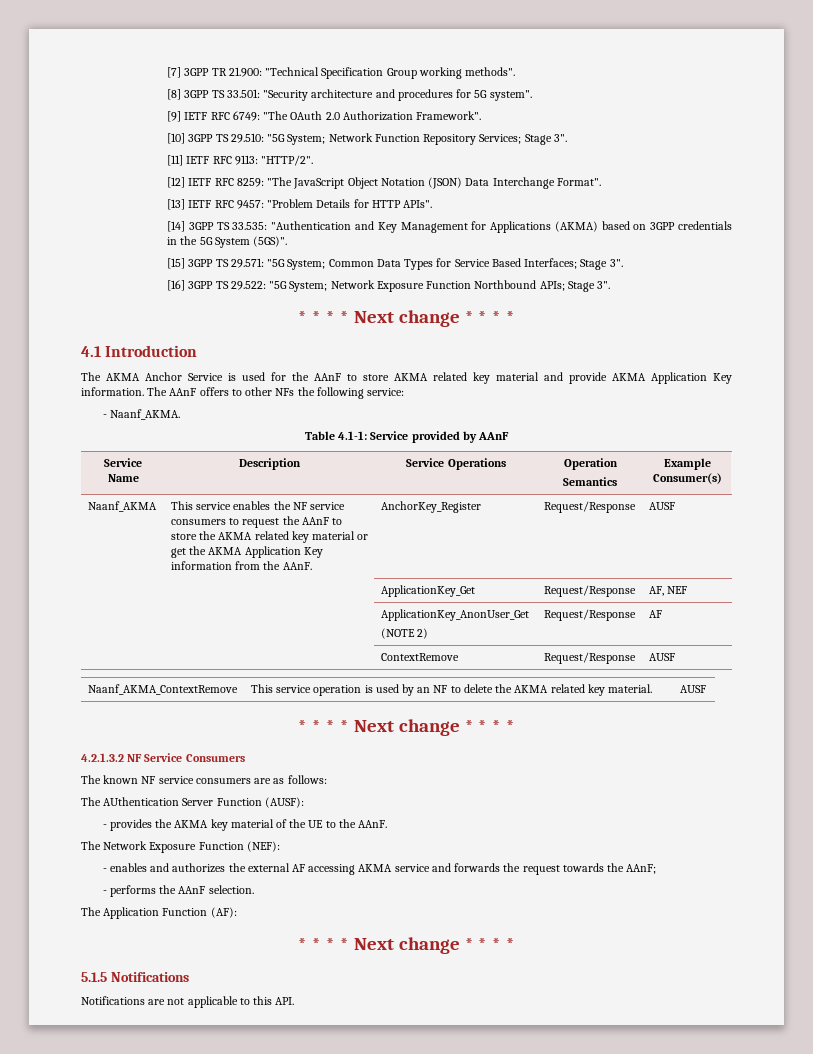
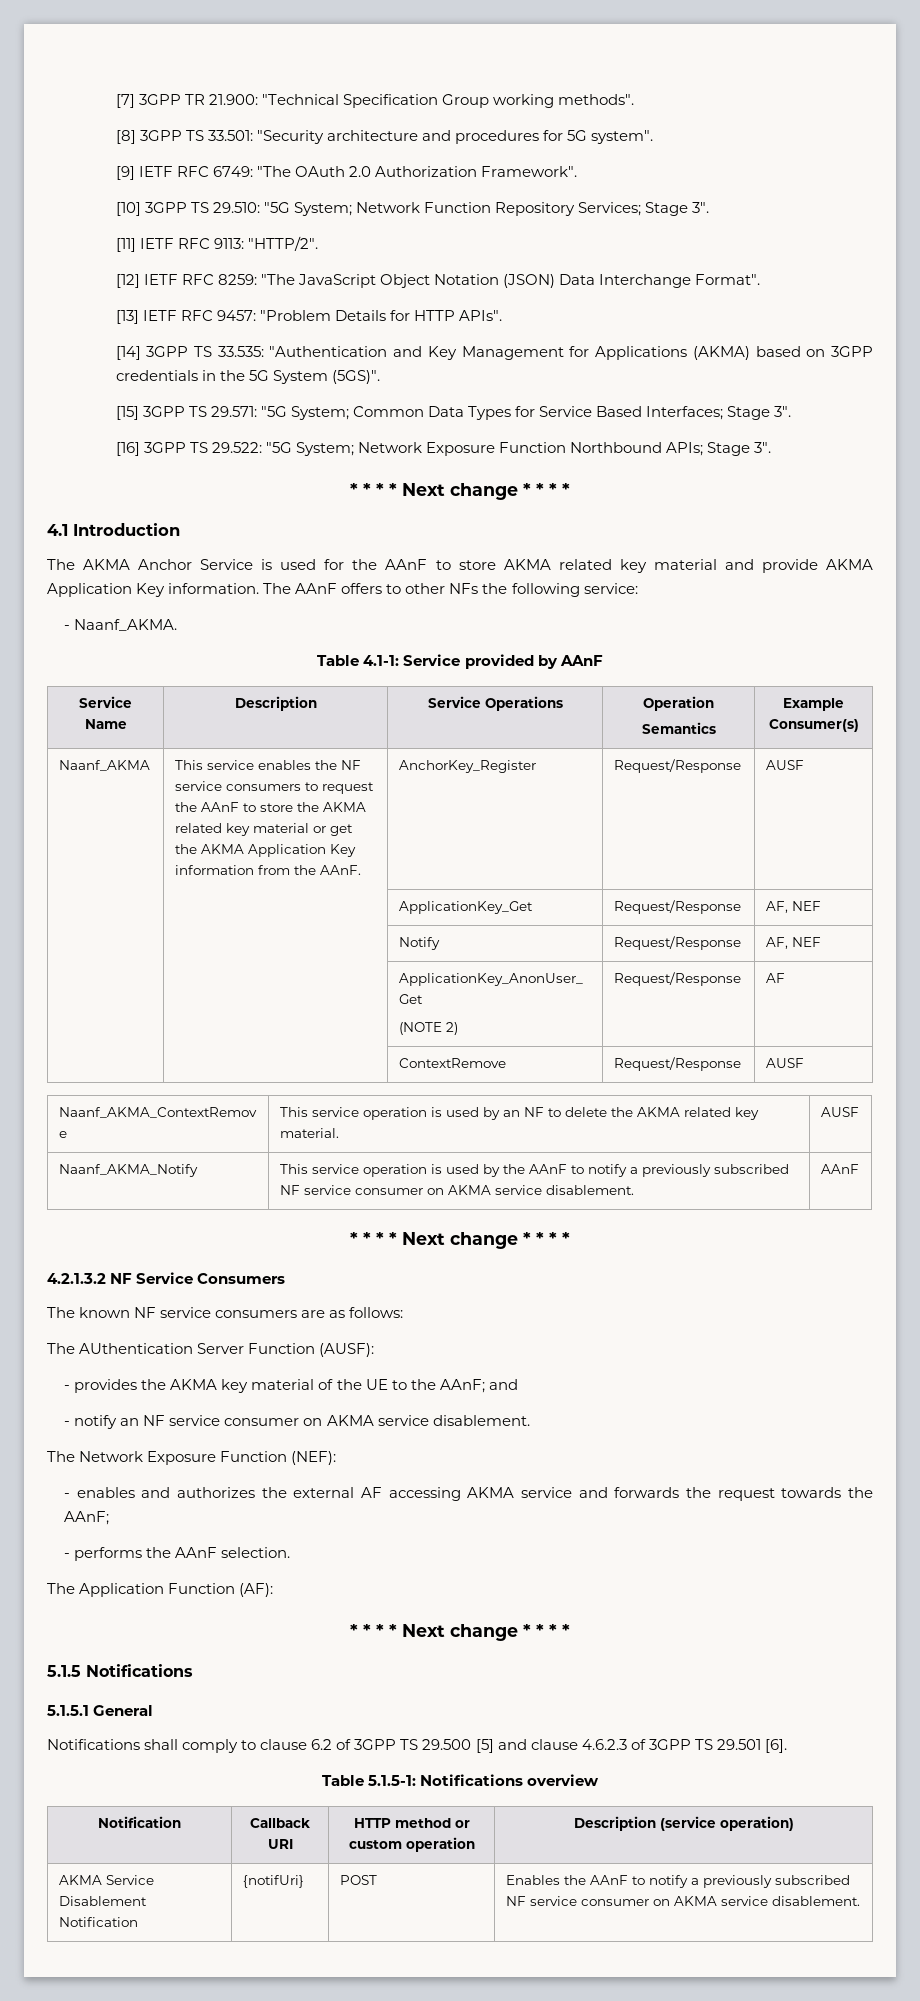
(688, 590) none -> [398,937,440,950] [613,936,741,950] [765,937,821,949] // | | Notify | Request/Response | AF, NEF
(706, 689) none -> [58,1164,198,1177] [279,1164,789,1177] [279,1185,634,1195] [820,1164,859,1174] // Naanf_AKMA_Notify | This service operation is used by the AAnF to notify a previously subscribed NF service consumer on AKMA service disablement. | AAnF
[358,820,388,828] AAnF. -> [439,1379,518,1393] [64,1415,530,1429] AAnF; and // - notify an NF service consumer on AKMA service disablement.
[81,996,295,1008] // Notifications are not applicable to this API. -> [47,1705,154,1716] [47,1739,787,1753] [321,1774,600,1786] [98,1816,181,1828] [250,1818,310,1828] [267,1839,293,1849] [353,1818,470,1828] [348,1837,475,1852] [573,1816,794,1831] [58,1875,154,1885] [58,1896,147,1906] [58,1917,138,1927] [242,1875,304,1888] [339,1875,377,1885] [505,1875,850,1888] [505,1896,860,1906] // 5.1.5.1 General // Notifications shall comply to clause 6.2 of 3GPP TS 29.500 [5] and clause 4.6.2.3 of 3GPP TS 29.501 [6]. // Table 5.1.5-1: Notifications overview // Notification | Callback URI | HTTP method or custom operation | Description (service operation) // AKMA Service Disablement Notification | {notifUri} | POST | Enables the AAnF to notify a previously subscribed NF service consumer on AKMA service disablement.

